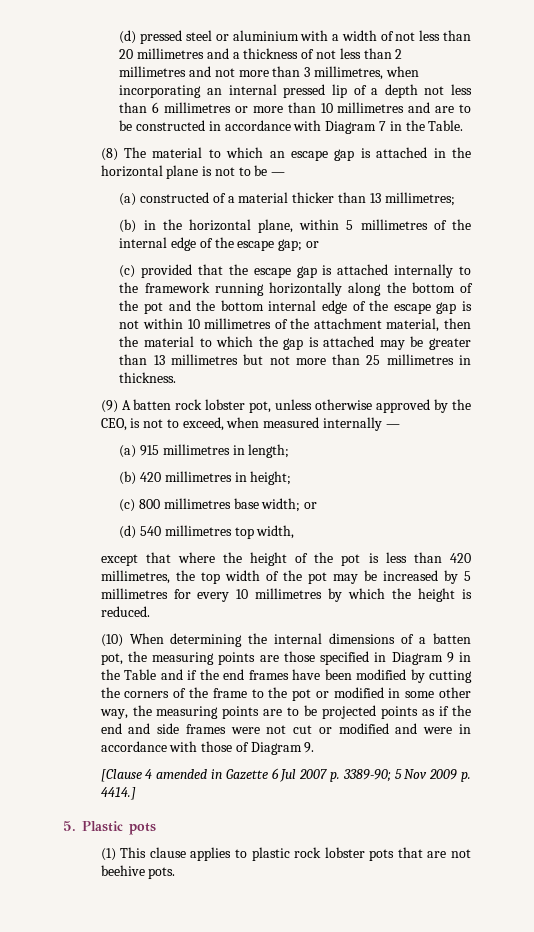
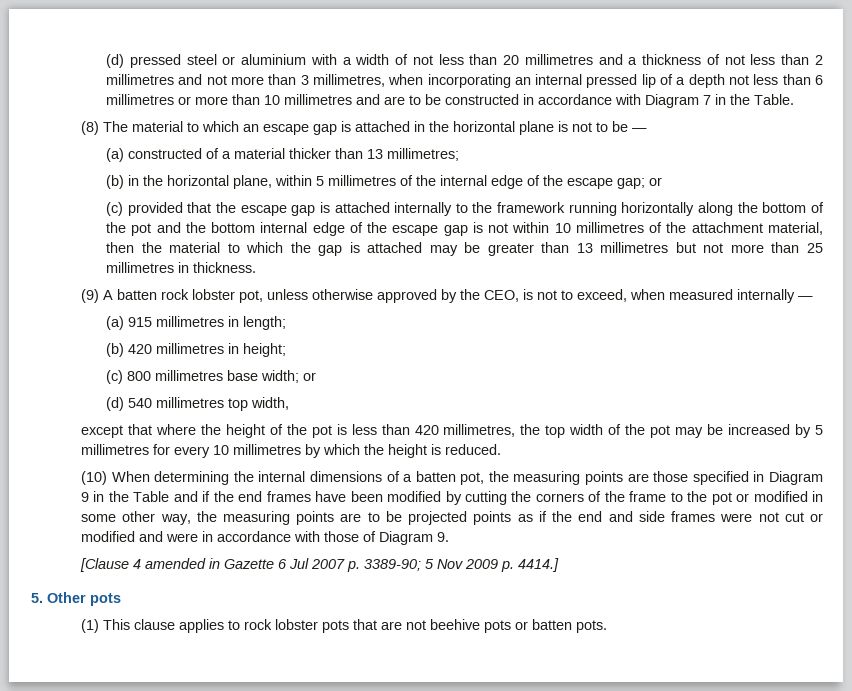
[82,821,123,832] Plastic -> [47,592,86,603] Other
[251,847,290,861] plastic -> (241, 625) none
(145, 870) none -> [484,619,573,633] pots or batten

